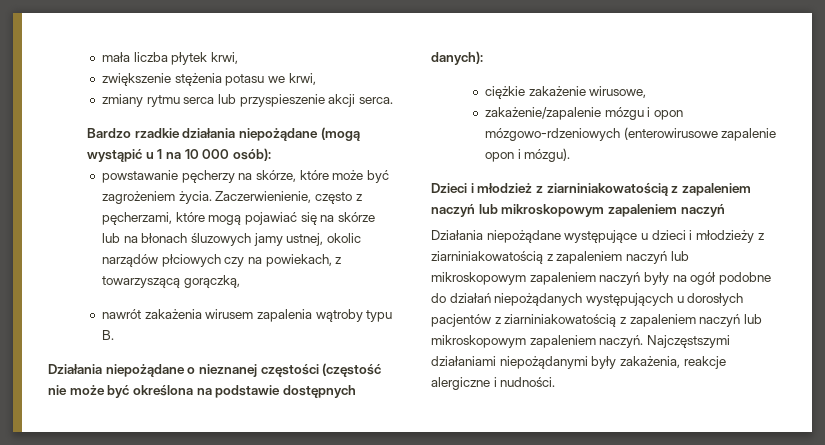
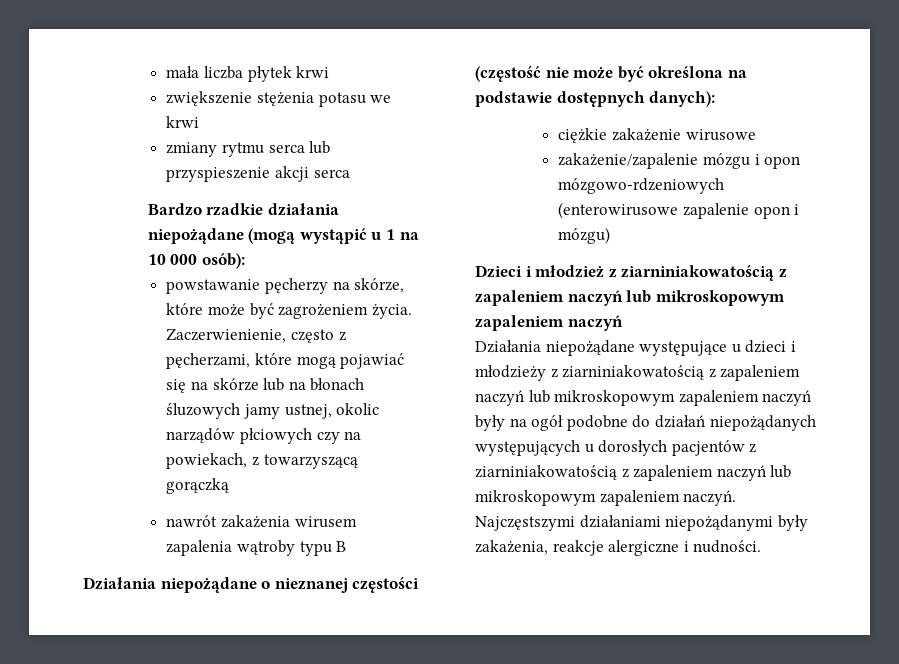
[210,52,238,64] krwi, -> [296,66,330,78] krwi
[288,73,316,85] krwi, -> [166,116,200,128] krwi
[358,97,393,104] serca. -> [313,169,350,178] serca
[183,275,240,288] gorączką, -> [166,478,230,494] gorączką
[101,330,114,340] B. -> [336,541,347,552] B
[589,86,647,98] wirusowe, -> [685,129,756,141] wirusowe
[524,148,571,162] mózgu). -> [558,227,611,244] mózgu)

